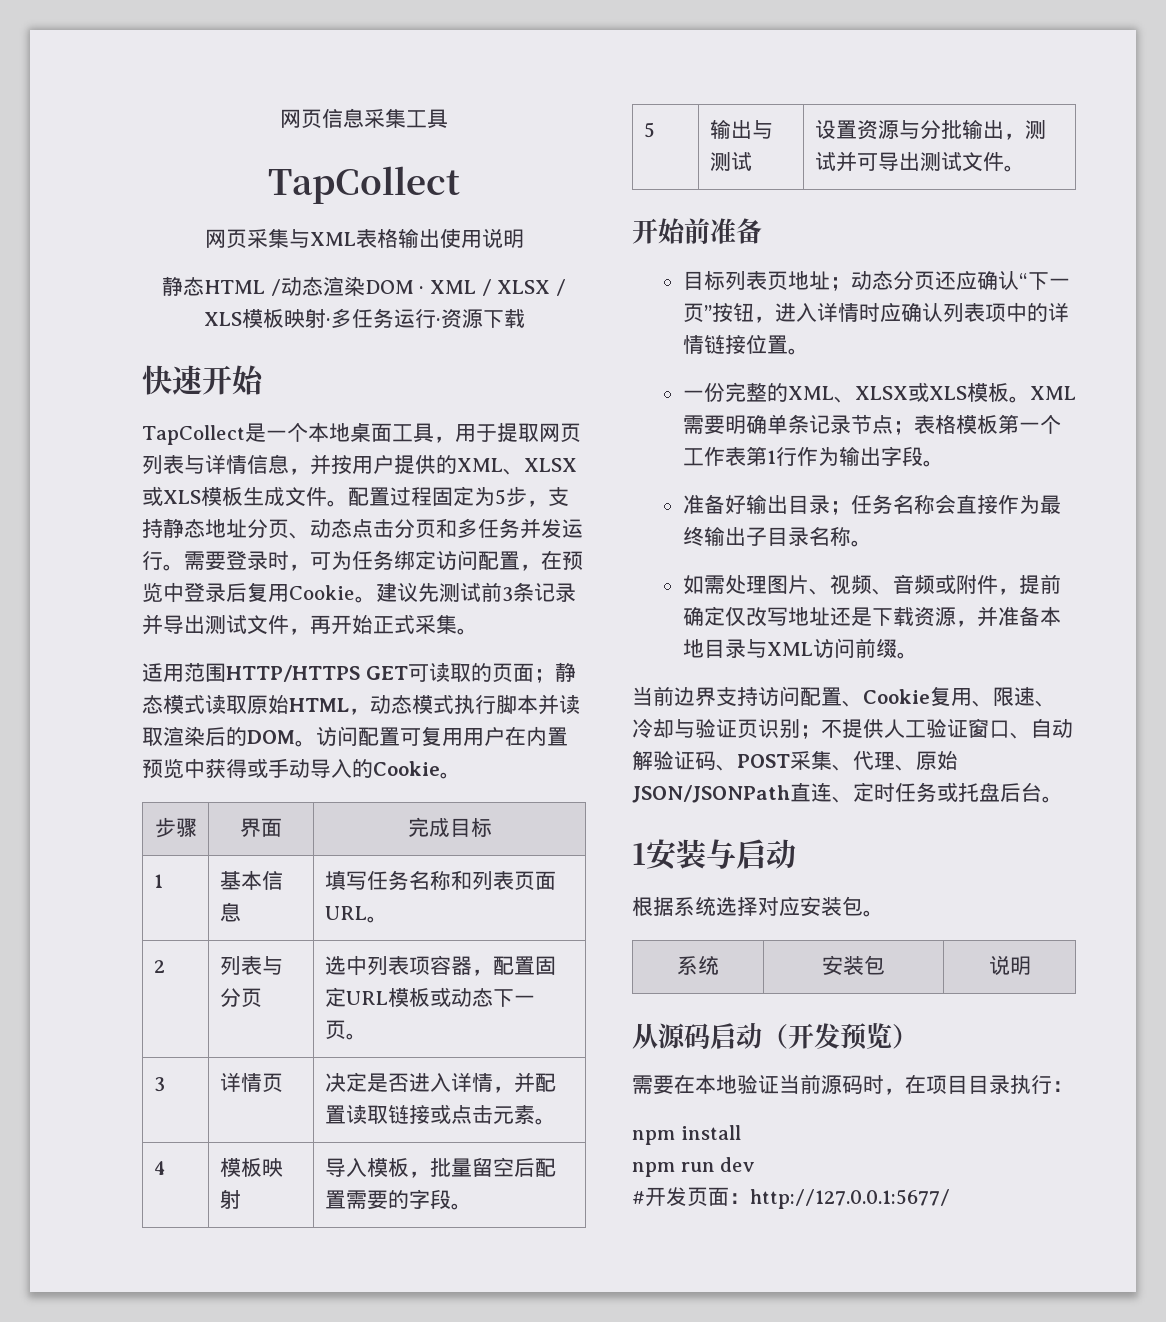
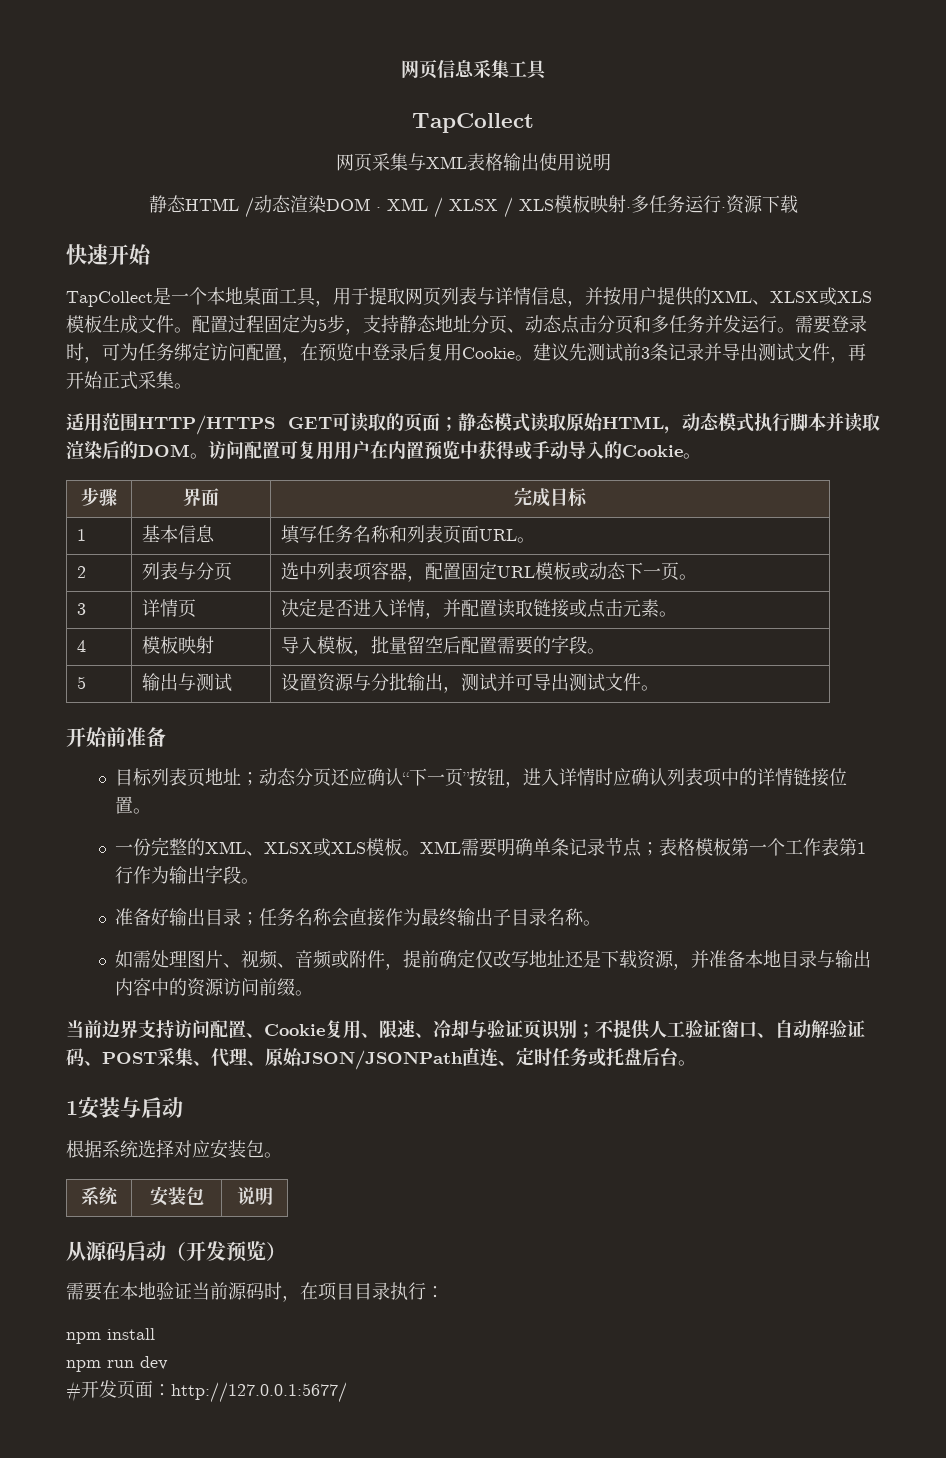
[766,642,813,656] XML -> [834,950,871,968] [114,978,224,997] 输出内容中的资源

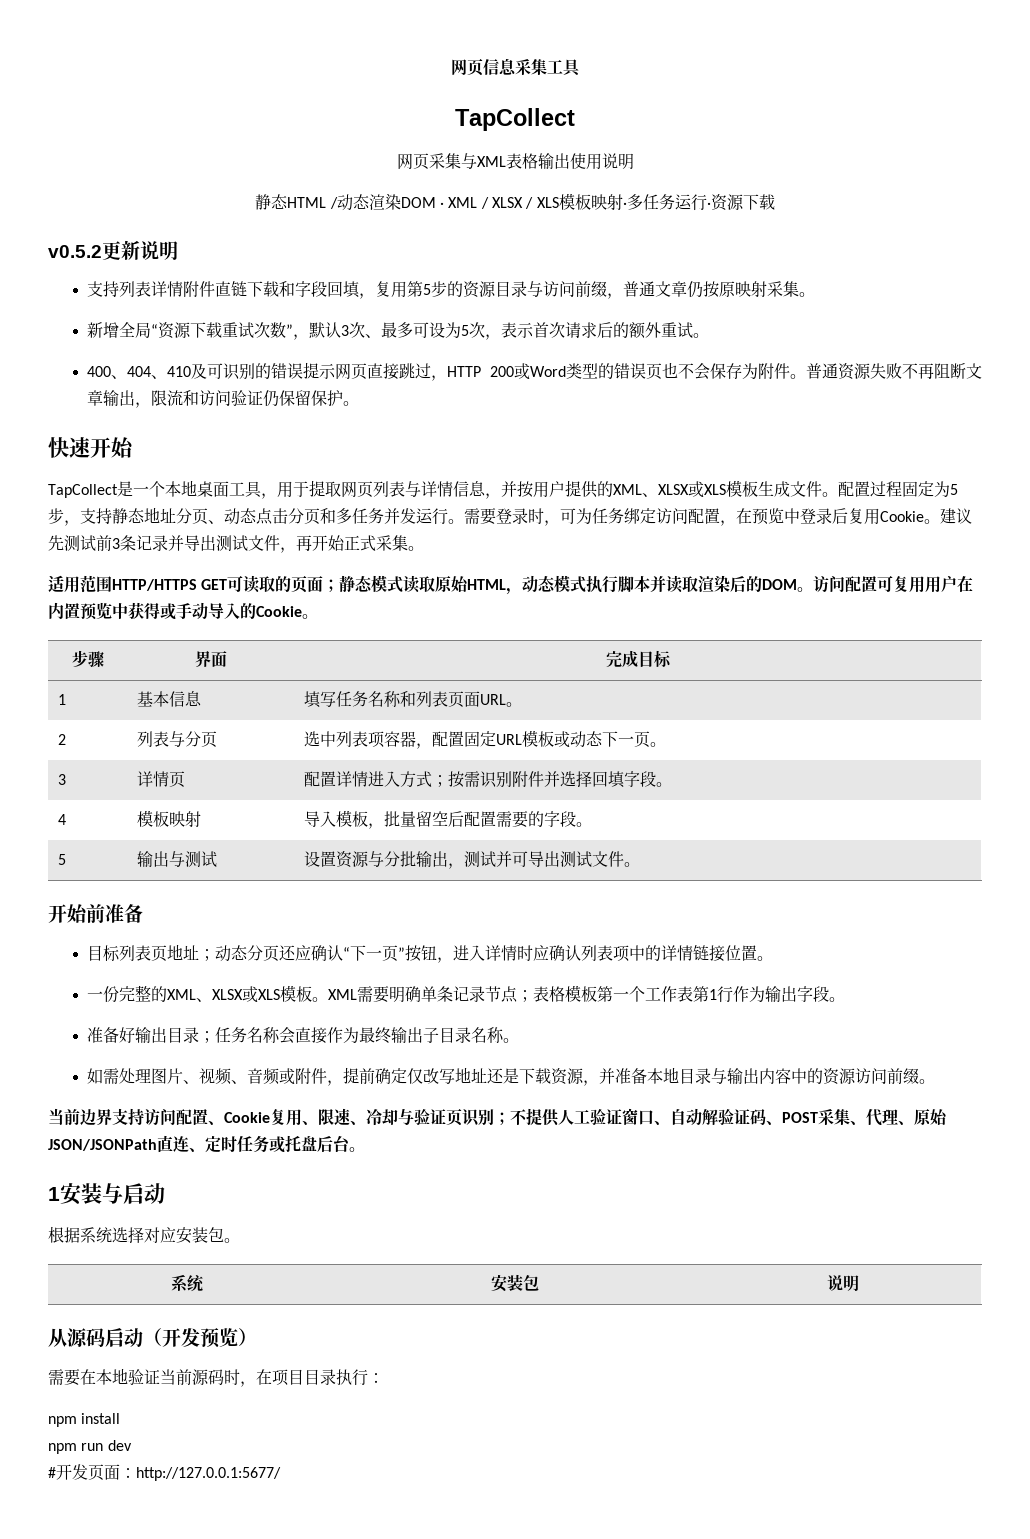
(798, 204) none -> [48,240,178,260] [87,281,816,299] [87,322,710,340] [87,362,982,381] [87,390,360,408] // v0.5.2更新说明 // 支持列表详情附件直链下载和字段回填，复用第5步的资源目录与访问前缀，普通文章仍按原映射采集。 // 新增全局“资源下载重试次数”，默认3次、最多可设为5次，表示首次请求后的额外重试。 // 400、404、410及可识别的错误提示网页直接跳过，HTTP 200或Word类型的错误页也不会保存为附件。普通资源失败不再阻断文章输出，限流和访问验证仍保留保护。
[281,598,660,619] 决定是否进入详情，并配置读取链接或点击元素 -> [303,771,656,788] 配置详情进入方式；按需识别附件并选择回填字段

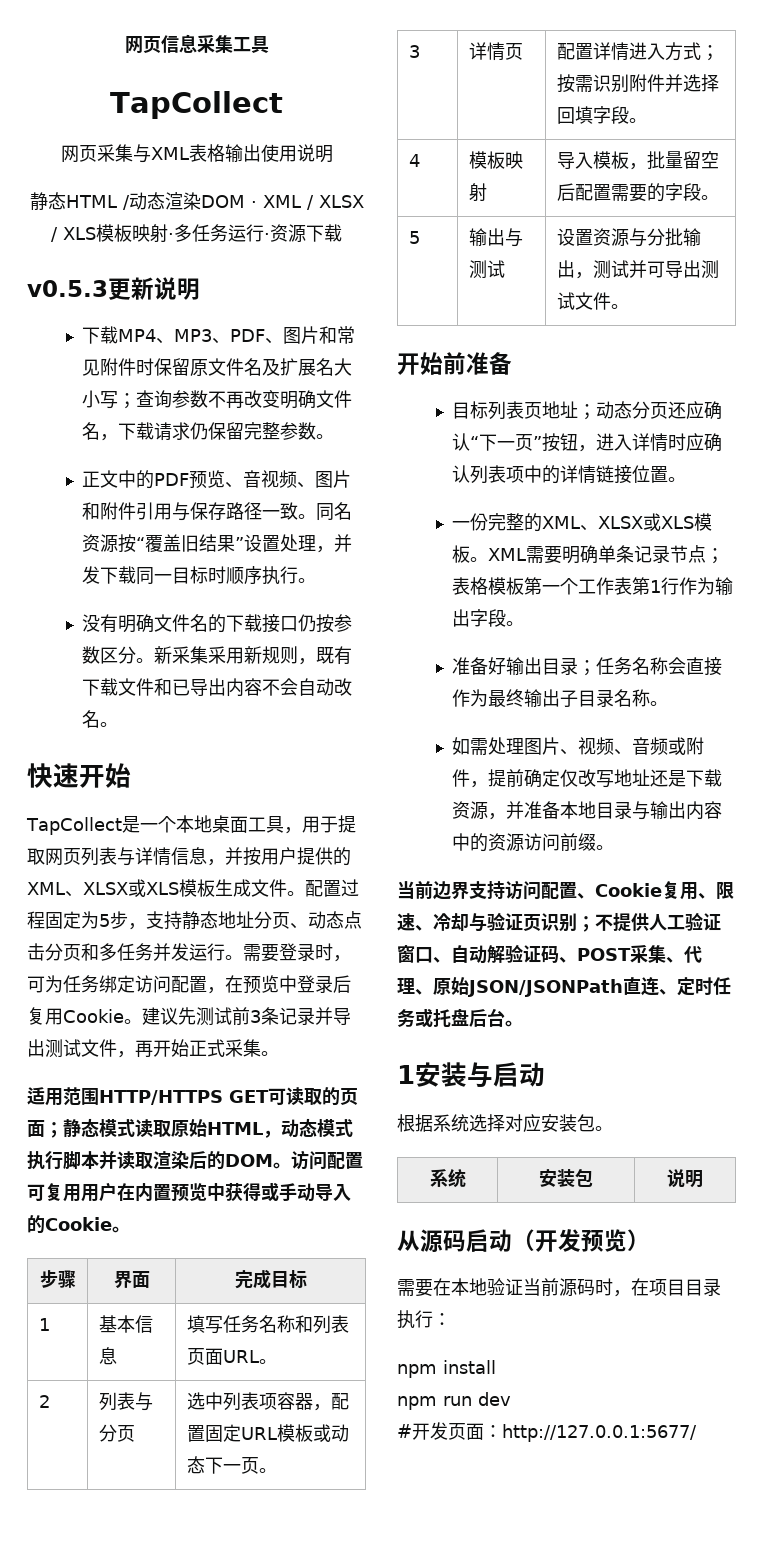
[48,245,102,258] v0.5.2 -> [27,280,108,297] v0.5.3
[87,281,816,299] [87,322,710,340] [87,362,982,381] [87,390,344,408] 支持列表详情附件直链下载和字段回填，复用第5步的资源目录与访问前缀，普通文章仍按原映射采集。 // 新增全局“资源下载重试次数”，默认3次、最多可设为5次，表示首次请求后的额外重试。 // 400、404、410及可识别的错误提示网页直接跳过，HTTP 200或Word类型的错误页也不会保存为附件。普通资源失败不再阻断文章输出，限流和访问验证仍保留保护 -> [82,326,356,344] [82,358,353,376] [82,390,353,409] [82,422,335,441] [82,470,352,489] [82,502,353,521] [82,534,353,553] [82,566,317,585] [82,614,353,633] [82,646,353,665] [82,678,353,697] [82,710,101,728] 下载MP4、MP3、PDF、图片和常见附件时保留原文件名及扩展名大小写；查询参数不再改变明确文件名，下载请求仍保留完整参数。 // 正文中的PDF预览、音视频、图片和附件引用与保存路径一致。同名资源按“覆盖旧结果”设置处理，并发下载同一目标时顺序执行。 // 没有明确文件名的下载接口仍按参数区分。新采集采用新规则，既有下载文件和已导出内容不会自动改名

